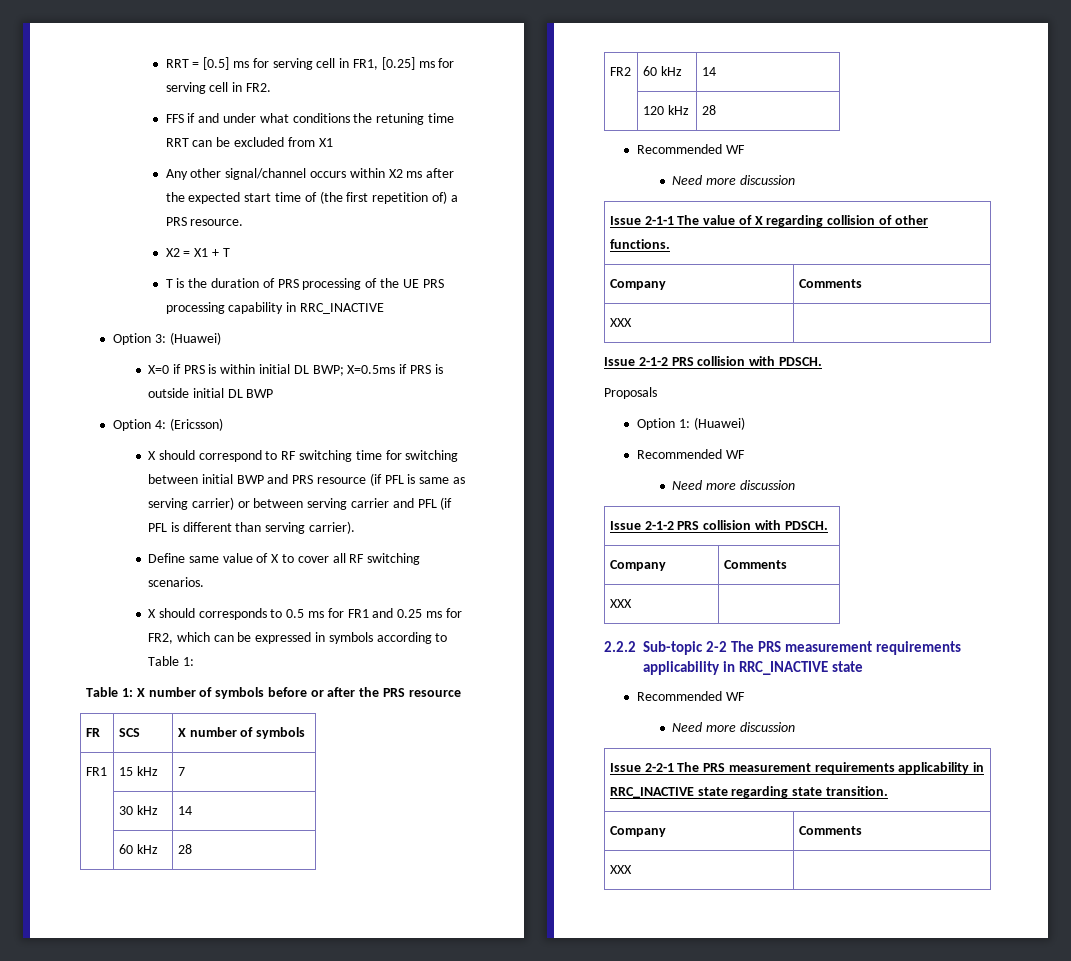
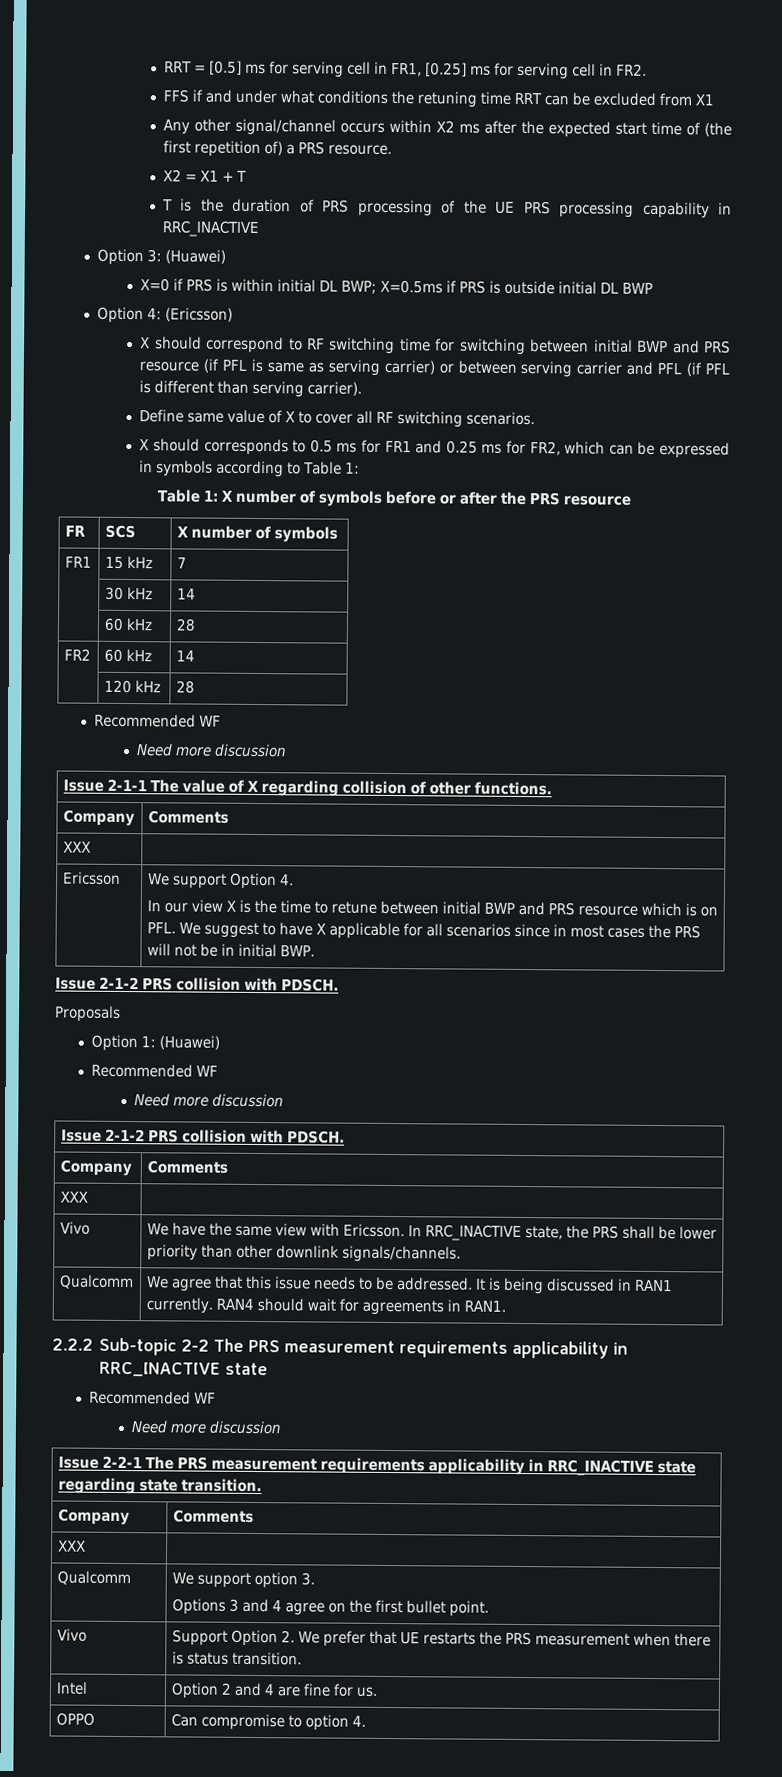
(632, 322) none -> [62,871,121,885] [147,872,294,890] [146,899,718,917] [146,922,701,940] [146,943,315,958] // Ericsson | We support Option 4. // In our view X is the time to retune between initial BWP and PRS resource which is on PFL. We suggest to have X applicable for all scenarios since in most cases the PRS will not be in initial BWP.
(632, 603) none -> [59,1221,90,1235] [146,1222,717,1241] [146,1244,461,1263] [58,1274,134,1290] [145,1275,673,1295] [145,1297,506,1316] // Vivo | We have the same view with Ericsson. In RRC_INACTIVE state, the PRS shall be lower priority than other downlink signals/channels. // Qualcomm | We agree that this issue needs to be addressed. It is being discussed in RAN1 currently. RAN4 should wait for agreements in RAN1.
(632, 869) none -> [56,1570,131,1586] [171,1571,315,1589] [171,1598,489,1617] [56,1628,87,1642] [171,1629,711,1647] [171,1651,302,1666] [55,1681,88,1695] [170,1682,378,1699] [55,1712,95,1726] [170,1713,366,1731] // Qualcomm | We support option 3. // Options 3 and 4 agree on the first bullet point. // Vivo | Support Option 2. We prefer that UE restarts the PRS measurement when there is status transition. // Intel | Option 2 and 4 are fine for us. // OPPO | Can compromise to option 4.

